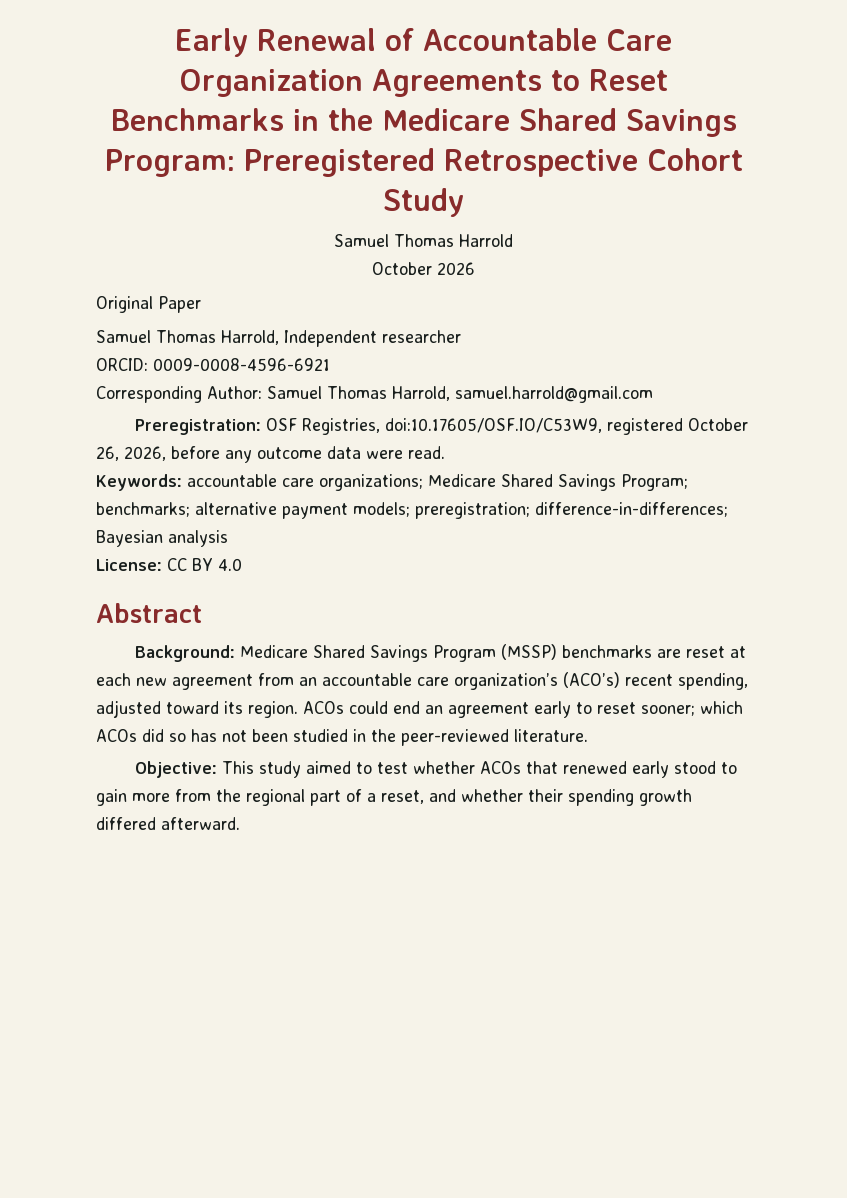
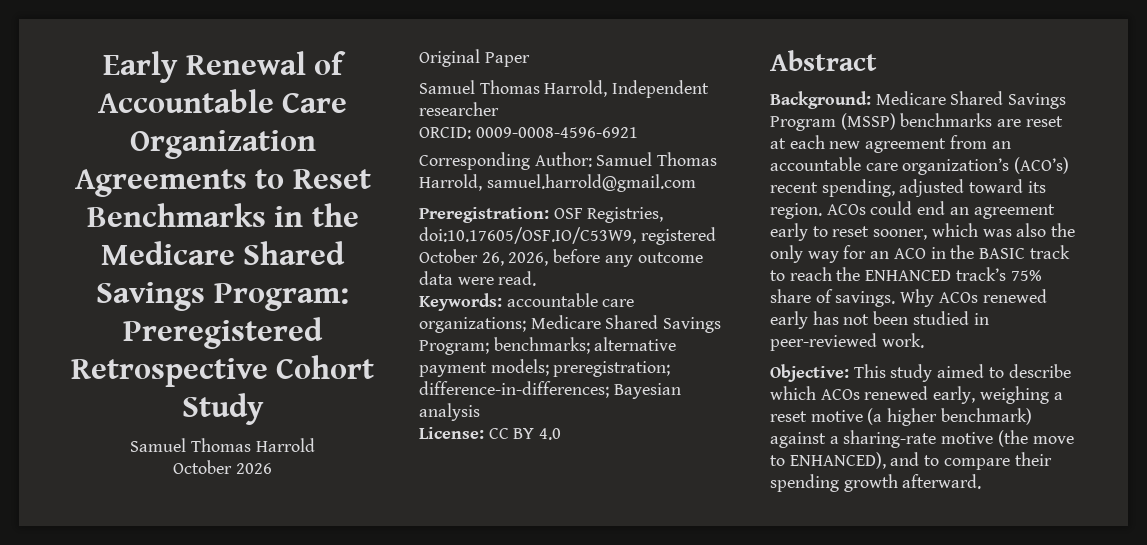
[641,701,743,716] [96,729,186,742] sooner; which ACOs did so -> [873,223,1076,240] [770,245,1070,263] [770,267,1042,281] [770,289,1047,307] [770,311,808,329] sooner, which was also the only way for an ACO in the BASIC track to reach the ENHANCED track’s 75% share of savings. Why ACOs renewed early
[371,729,588,746] the peer-reviewed literature. -> [770,333,924,351] peer-reviewed work.
[376,761,737,778] [96,789,523,806] test whether ACOs that renewed early stood to gain more from the regional part of a reset, and whether -> [1008,364,1071,378] [770,386,1063,404] [770,408,1032,426] [770,430,1074,448] [770,452,1010,470] describe which ACOs renewed early, weighing a reset motive (a higher benchmark) against a sharing-rate motive (the move to ENHANCED), and to compare
[96,817,156,830] differed -> (898, 483) none

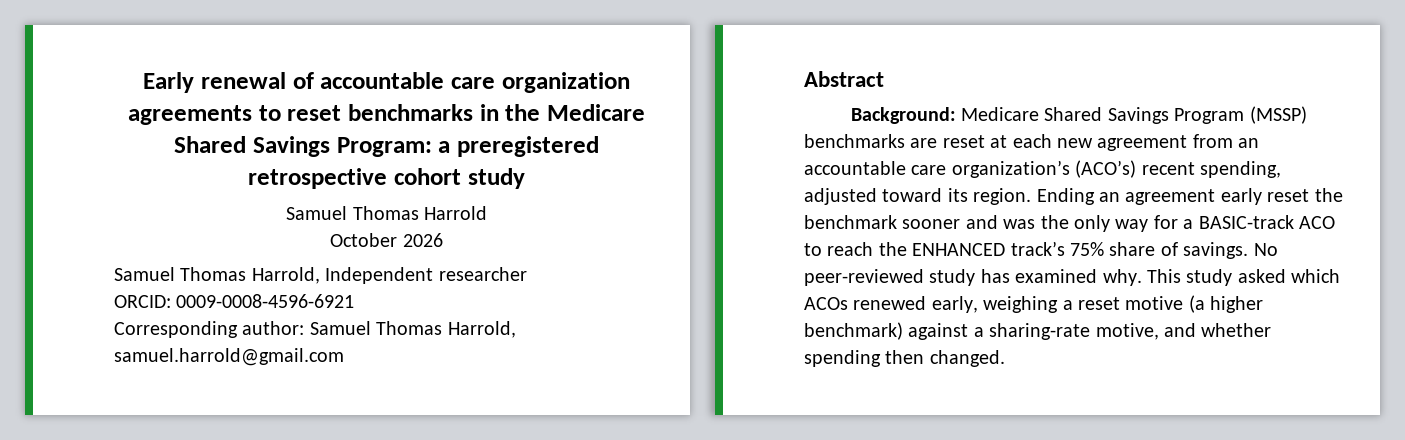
[185,51,347,75] [97,89,348,113] [129,130,316,159] [74,169,371,197] [86,203,266,227] Renewal of Accountable Care Organization Agreements to Reset Benchmarks -> [201,72,630,93] [128,104,473,125] renewal of accountable care organization agreements to reset benchmarks
[123,317,323,349] [70,355,375,387] [182,393,264,425] Preregistered Retrospective Cohort Study -> [438,136,599,157] [248,168,525,189] a preregistered retrospective cohort study
[419,49,530,67] // Original Paper -> (443, 240) none
[534,152,592,167] Author: -> [242,321,305,335] author:
[419,207,664,223] [419,227,716,245] [419,249,703,267] [419,271,537,286] [419,293,635,311] [419,315,722,333] [419,337,677,355] [419,359,671,377] [419,381,681,399] [419,403,480,421] [419,427,562,440] // Preregistration: OSF Registries, doi:10.17605/OSF.IO/C53W9, registered October 26, 2026, before any outcome data were read. // Keywords: accountable care organizations; Medicare Shared Savings Program; benchmarks; alternative payment models; preregistration; difference-in-differences; Bayesian analysis // License: CC BY 4.0 -> (344, 357) none
[826,201,1055,219] [770,223,1076,241] [770,245,1070,263] ACOs could end an agreement early to reset sooner, which was also the only way for an ACO in the BASIC track -> [1036,188,1343,205] [804,215,1335,232] Ending an agreement early reset the benchmark sooner and was the only way for a BASIC-track ACO
[900,289,1047,307] [770,311,989,329] [770,333,924,351] [770,364,1071,382] Why ACOs renewed early has not been studied in peer-reviewed work. // Objective: This study aimed to describe -> [1253,243,1278,256] [804,269,1286,286] No peer-reviewed study has examined why. This study asked
[941,430,1074,447] [770,452,1052,470] [770,474,982,492] motive (the move to ENHANCED), and to compare their spending growth afterward. -> [1095,323,1272,340] [804,350,1005,367] motive, and whether spending then changed.

